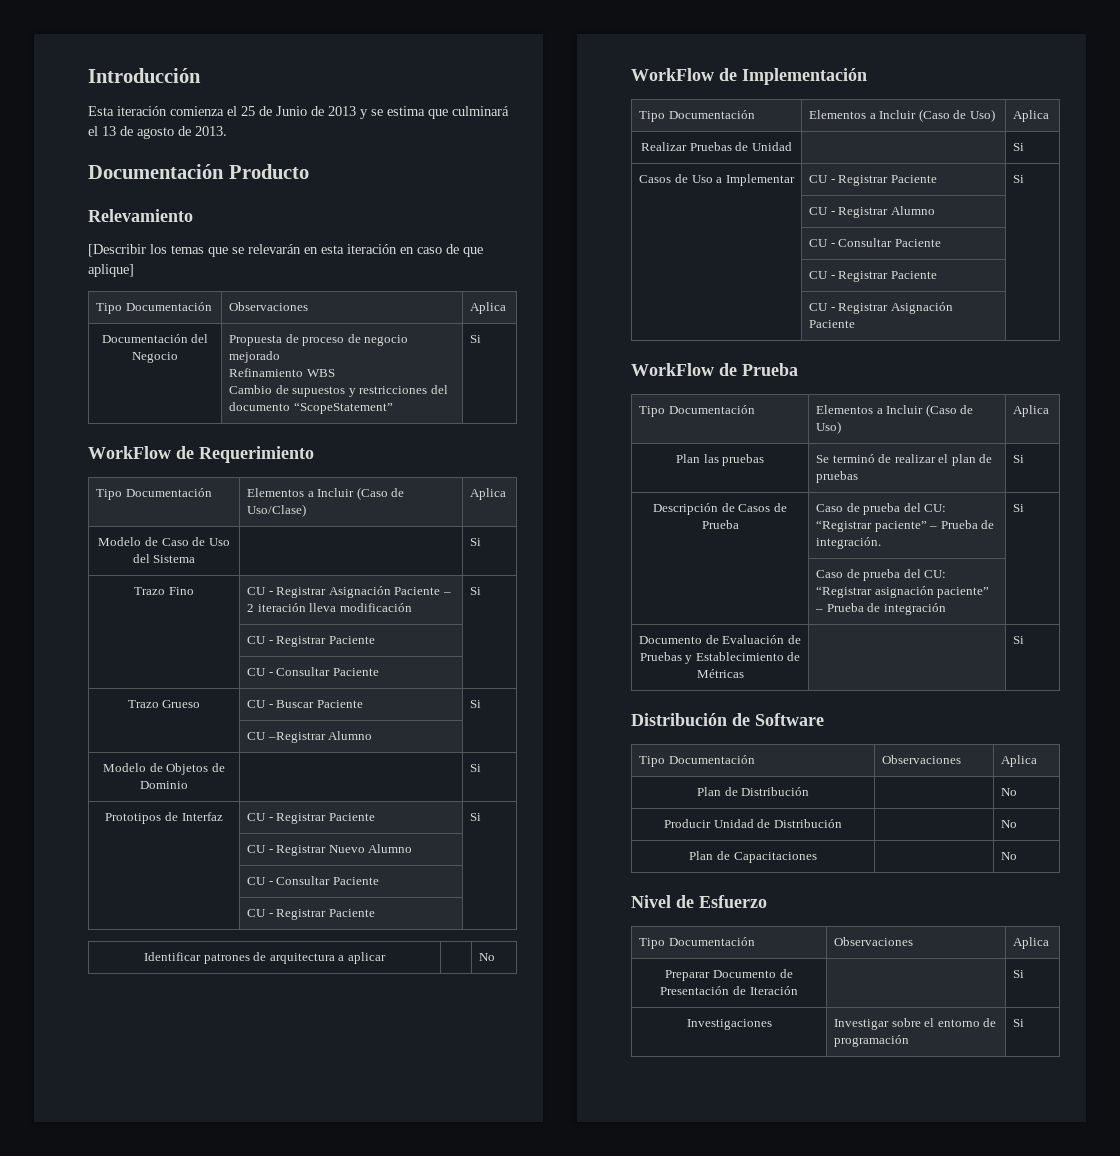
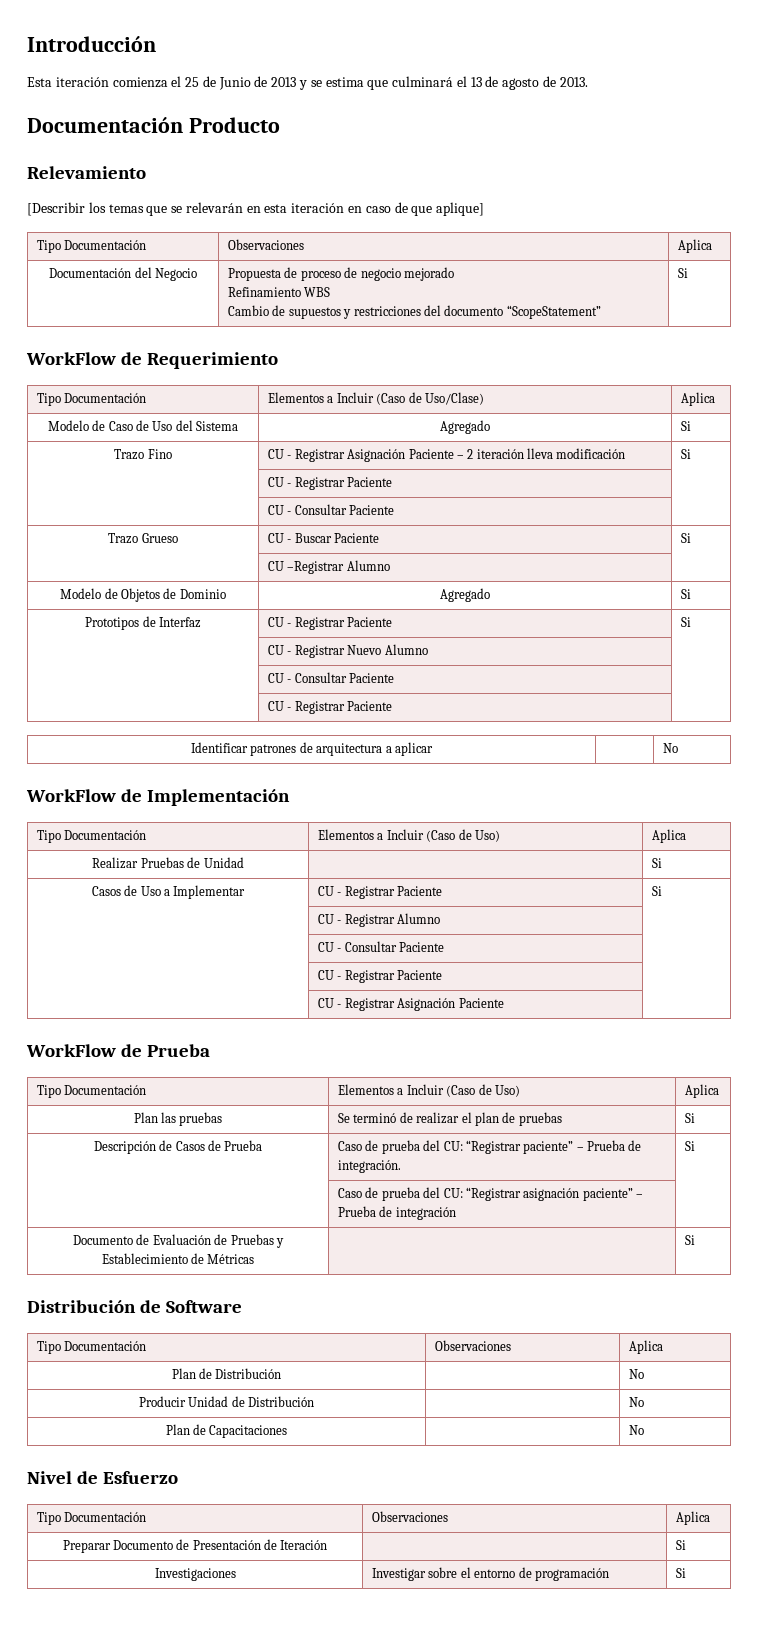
(196, 559) none -> [440,420,490,434] Agregado
(188, 785) none -> [440,588,490,602] Agregado

